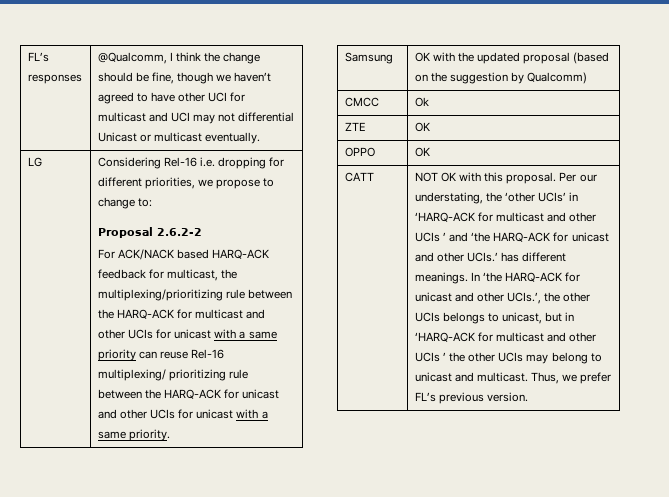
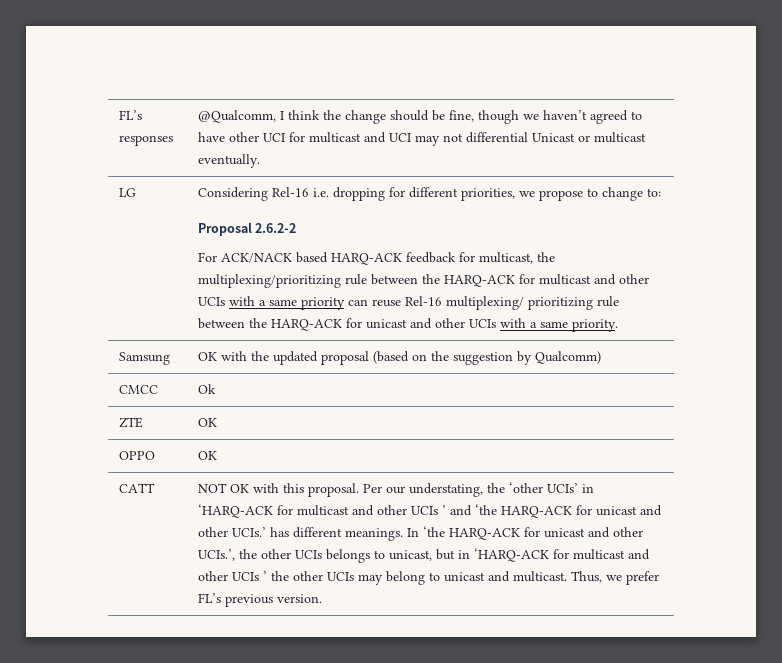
[156,329,212,339] for unicast -> (225, 301) none
[178,409,234,419] for unicast -> (496, 323) none

